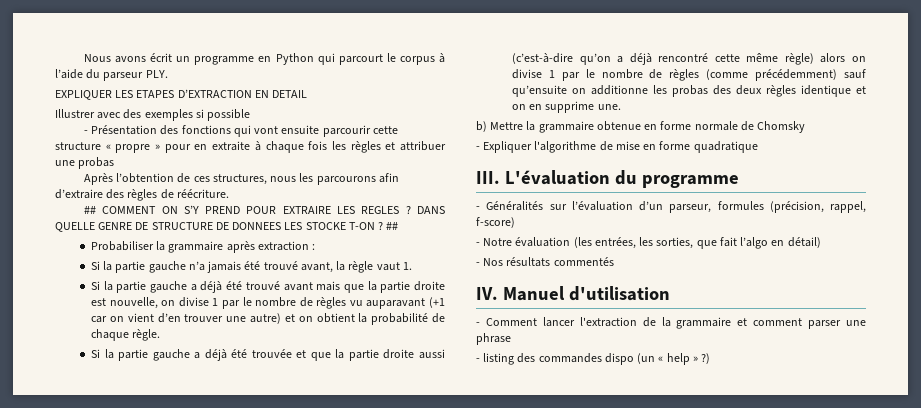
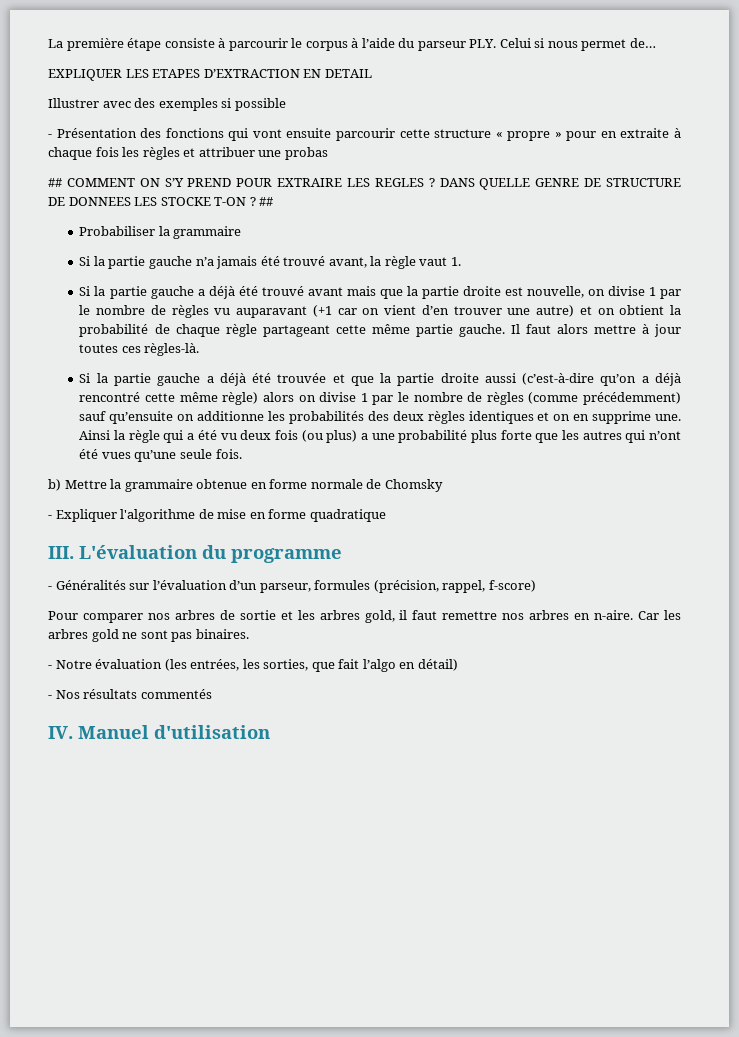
[83,53,383,65] Nous avons écrit un programme en Python qui parcourt -> [48,38,288,51] La première étape consiste à parcourir
(168, 74) none -> [499,38,656,51] Celui si nous permet de…
[83,173,399,185] [55,189,229,201] // Après l’obtention de ces structures, nous les parcourons afin d’extraire des règles de réécriture. -> (328, 153) none
[226,241,316,253] après extraction : -> (242, 232) none
[132,329,161,341] règle. -> [225,324,681,337] [79,343,200,356] règle partageant cette même partie gauche. Il faut alors mettre à jour toutes ces règles-là.
[671,85,708,97] probas -> [288,411,364,424] probabilités
[800,85,851,97] identique -> [468,411,534,424] identiques
(621, 107) none -> [79,430,681,443] [79,449,242,462] Ainsi la règle qui a été vu deux fois (ou plus) a une probabilité plus forte que les autres qui n’ont été vues qu’une seule fois.
(515, 222) none -> [48,610,682,623] [48,629,249,642] // Pour comparer nos arbres de sortie et les arbres gold, il faut remettre nos arbres en n-aire. Car les arbres gold ne sont pas binaires.
[476,317,866,329] [476,333,511,345] [476,353,711,365] // - Comment lancer l'extraction de la grammaire et comment parser une phrase // - listing des commandes dispo (un « help » ?) -> (270, 732) none

